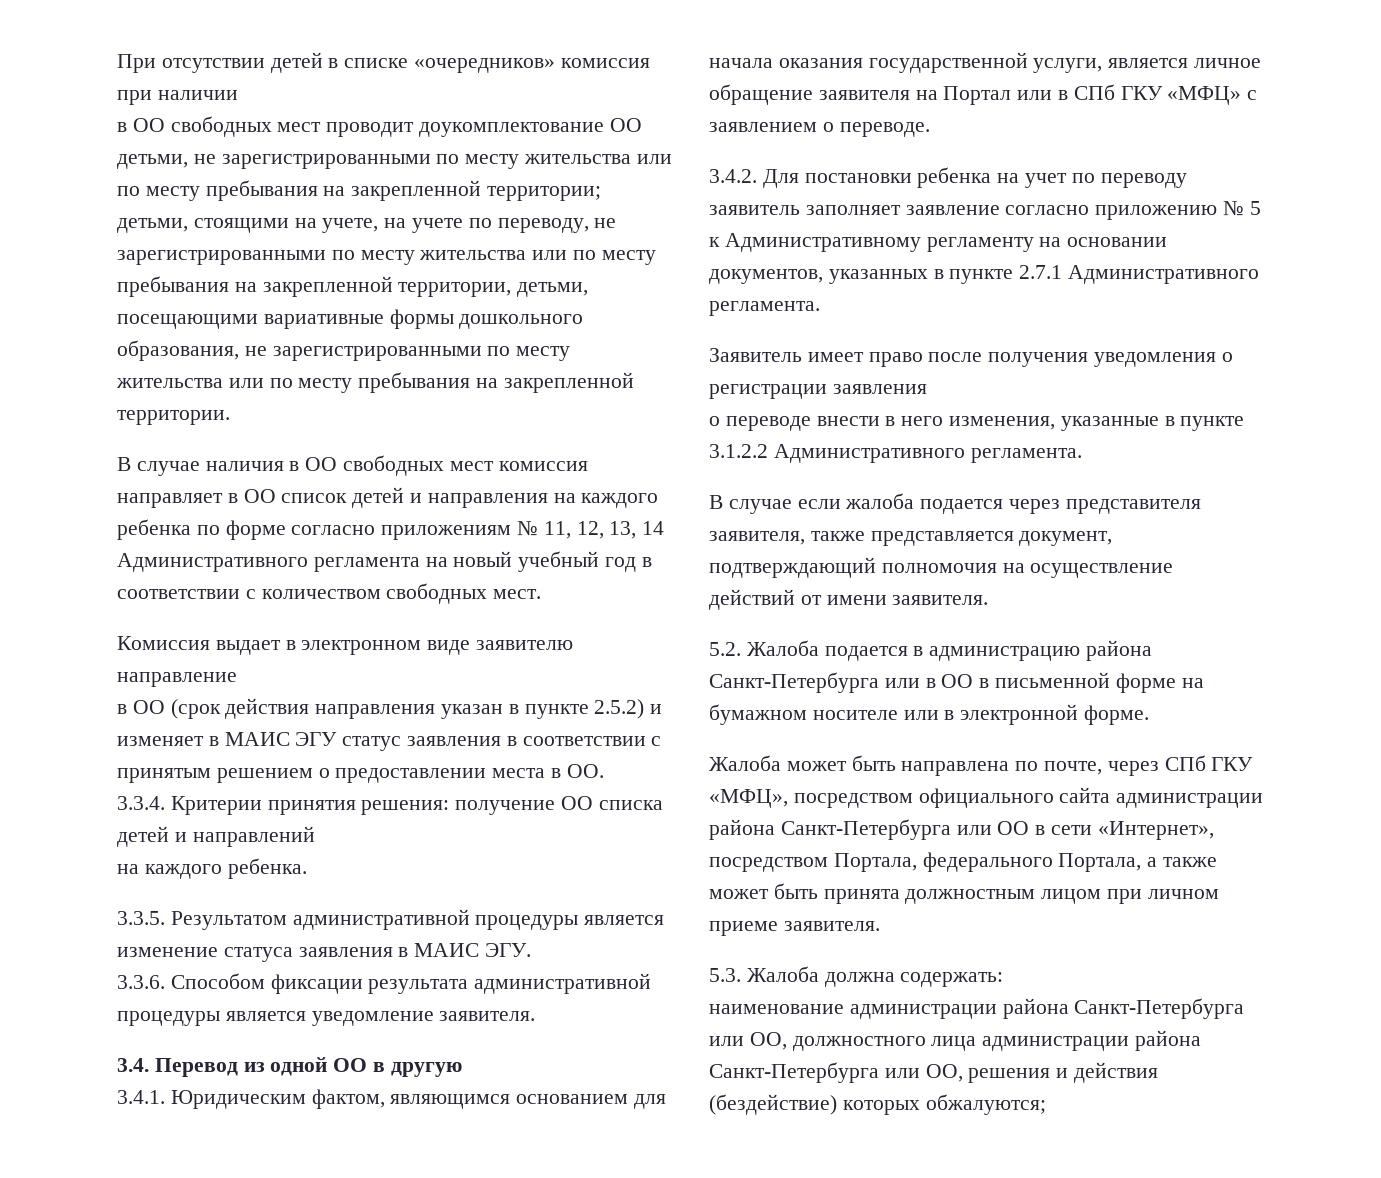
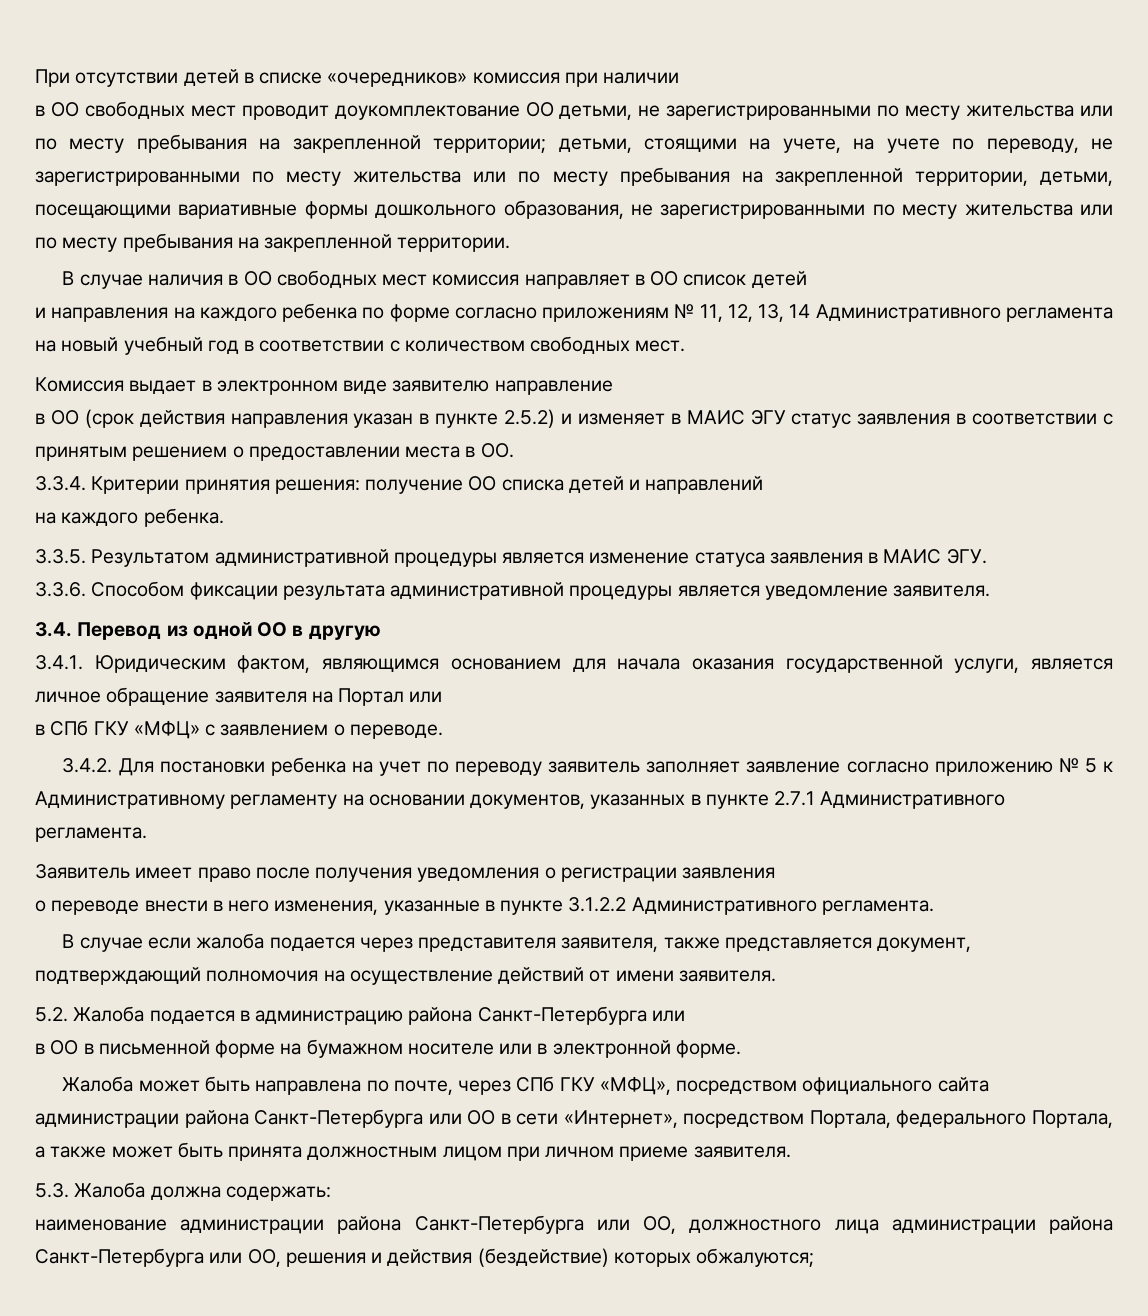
(405, 497) none -> (807, 279) //
(1053, 95) none -> (443, 696) //
(920, 683) none -> (685, 1015) //

